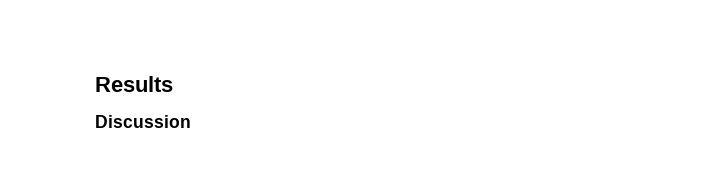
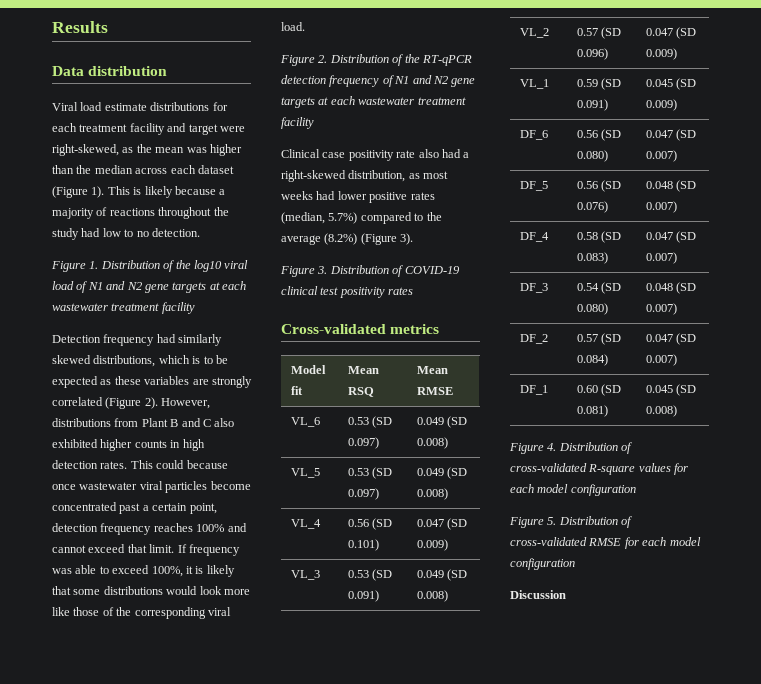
(173, 84) none -> [52,66,168,76] [52,102,228,111] [52,123,245,135] [52,144,242,156] [52,165,234,174] [52,186,226,198] [52,207,229,219] [52,228,200,240] [51,260,249,272] [52,281,246,293] [52,302,195,314] [52,334,223,346] [52,355,228,367] [52,376,252,388] [52,397,211,409] [52,418,235,427] [52,439,205,451] [52,460,228,469] [52,481,251,493] [52,502,217,514] [52,523,247,535] [52,544,240,556] [52,565,235,577] [52,586,250,595] [52,607,231,619] [281,22,305,31] [280,54,472,66] [281,75,476,87] [281,96,466,108] [281,117,314,129] [281,149,470,161] [281,170,449,182] [281,191,435,203] [281,212,442,224] [281,233,414,245] [280,265,460,277] [281,286,414,298] [281,324,440,334] [290,365,326,374] [290,386,303,395] [347,366,379,374] [347,387,374,397] [416,366,448,374] [416,387,453,395] [290,417,320,427] [347,416,392,428] [347,437,379,449] [416,416,467,428] [416,437,448,449] [290,468,320,478] [347,467,392,479] [347,488,379,500] [416,467,467,479] [416,488,448,500] [290,519,321,529] [347,518,392,530] [347,539,379,551] [416,518,467,530] [416,539,448,551] [290,570,320,580] [347,569,392,581] [347,590,379,602] [416,569,467,581] [416,590,448,602] [519,28,549,38] [576,27,621,39] [576,48,608,60] [645,27,696,39] [645,48,677,60] [519,79,549,89] [576,78,621,90] [576,99,608,111] [645,78,696,90] [645,99,677,111] [519,130,548,140] [576,129,621,141] [576,150,608,162] [645,129,696,141] [645,150,677,162] [519,181,548,191] [576,180,621,192] [576,201,608,213] [645,180,696,192] [645,201,677,213] [519,232,549,242] [576,231,621,243] [576,252,608,264] [645,231,696,243] [645,252,677,264] [519,283,548,293] [576,282,621,294] [576,303,608,315] [645,282,696,294] [645,303,677,315] [519,334,548,344] [576,333,621,345] [576,354,608,366] [645,333,696,345] [645,354,677,366] [519,385,548,395] [576,384,621,396] [576,405,608,417] [645,384,696,396] [645,405,677,417] [509,442,633,454] [510,463,689,475] [510,484,636,496] [509,516,633,528] [510,537,701,549] [510,558,575,570] // Data distribution // Viral load estimate distributions for each treatment facility and target were right-skewed, as the mean was higher than the median across each dataset (Figure 1). This is likely because a majority of reactions throughout the study had low to no detection. // Figure 1. Distribution of the log10 viral load of N1 and N2 gene targets at each wastewater treatment facility // Detection frequency had similarly skewed distributions, which is to be expected as these variables are strongly correlated (Figure 2). However, distributions from Plant B and C also exhibited higher counts in high detection rates. This could because once wastewater viral particles become concentrated past a certain point, detection frequency reaches 100% and cannot exceed that limit. If frequency was able to exceed 100%, it is likely that some distributions would look more like those of the corresponding viral load. // Figure 2. Distribution of the RT-qPCR detection frequency of N1 and N2 gene targets at each wastewater treatment facility // Clinical case positivity rate also had a right-skewed distribution, as most weeks had lower positive rates (median, 5.7%) compared to the average (8.2%) (Figure 3). // Figure 3. Distribution of COVID-19 clinical test positivity rates // Cross-validated metrics // Model fit | Mean RSQ | Mean RMSE // VL_6 | 0.53 (SD 0.097) | 0.049 (SD 0.008) // VL_5 | 0.53 (SD 0.097) | 0.049 (SD 0.008) // VL_4 | 0.56 (SD 0.101) | 0.047 (SD 0.009) // VL_3 | 0.53 (SD 0.091) | 0.049 (SD 0.008) // VL_2 | 0.57 (SD 0.096) | 0.047 (SD 0.009) // VL_1 | 0.59 (SD 0.091) | 0.045 (SD 0.009) // DF_6 | 0.56 (SD 0.080) | 0.047 (SD 0.007) // DF_5 | 0.56 (SD 0.076) | 0.048 (SD 0.007) // DF_4 | 0.58 (SD 0.083) | 0.047 (SD 0.007) // DF_3 | 0.54 (SD 0.080) | 0.048 (SD 0.007) // DF_2 | 0.57 (SD 0.084) | 0.047 (SD 0.007) // DF_1 | 0.60 (SD 0.081) | 0.045 (SD 0.008) // Figure 4. Distribution of cross-validated R-square values for each model configuration // Figure 5. Distribution of cross-validated RMSE for each model configuration

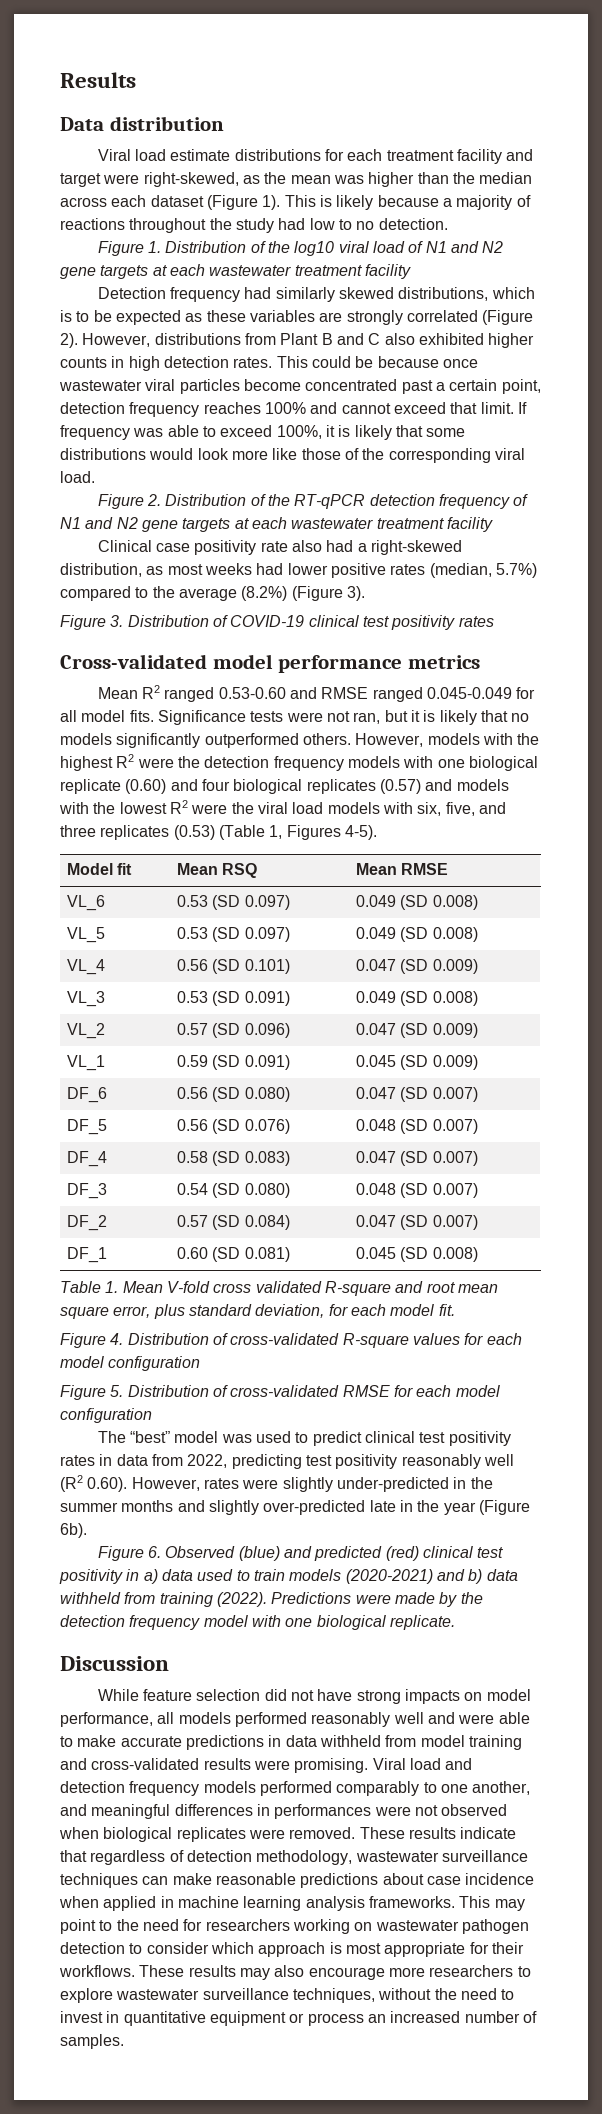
(185, 464) none -> [355,356,374,368] be
(386, 329) none -> [212,654,403,673] model performance
(440, 329) none -> [97,685,536,702] [60,710,530,725] [60,733,540,748] [60,754,538,771] [60,779,509,794] [59,800,506,816] [60,825,377,840] // Mean R2 ranged 0.53-0.60 and RMSE ranged 0.045-0.049 for all model fits. Significance tests were not ran, but it is likely that no models significantly outperformed others. However, models with the highest R2 were the detection frequency models with one biological replicate (0.60) and four biological replicates (0.57) and models with the lowest R2 were the viral load models with six, five, and three replicates (0.53) (Table 1, Figures 4-5).
(677, 411) none -> [60,1281,498,1296] [60,1304,455,1319] // Table 1. Mean V-fold cross validated R-square and root mean square error, plus standard deviation, for each model fit.
[510,590,566,599] Discussion -> [97,1431,511,1446] [60,1454,514,1469] [60,1475,493,1492] [60,1500,530,1515] [60,1523,87,1538] [97,1546,504,1561] [59,1569,518,1584] [60,1592,483,1607] [60,1615,455,1630] [60,1656,169,1671] [97,1689,531,1704] [60,1712,530,1727] [60,1735,522,1750] [60,1758,473,1773] [60,1781,531,1796] [60,1804,508,1819] [59,1827,517,1842] [60,1850,528,1865] [60,1873,535,1888] [59,1896,525,1911] [60,1919,529,1934] [60,1942,524,1957] [59,1965,531,1980] [60,1988,515,2003] [60,2011,537,2026] [60,2034,124,2049] The “best” model was used to predict clinical test positivity rates in data from 2022, predicting test positivity reasonably well (R2 0.60). However, rates were slightly under-predicted in the summer months and slightly over-predicted late in the year (Figure 6b). // Figure 6. Observed (blue) and predicted (red) clinical test positivity in a) data used to train models (2020-2021) and b) data withheld from training (2022). Predictions were made by the detection frequency model with one biological replicate. // Discussion // While feature selection did not have strong impacts on model performance, all models performed reasonably well and were able to make accurate predictions in data withheld from model training and cross-validated results were promising. Viral load and detection frequency models performed comparably to one another, and meaningful differences in performances were not observed when biological replicates were removed. These results indicate that regardless of detection methodology, wastewater surveillance techniques can make reasonable predictions about case incidence when applied in machine learning analysis frameworks. This may point to the need for researchers working on wastewater pathogen detection to consider which approach is most appropriate for their workflows. These results may also encourage more researchers to explore wastewater surveillance techniques, without the need to invest in quantitative equipment or process an increased number of samples.

